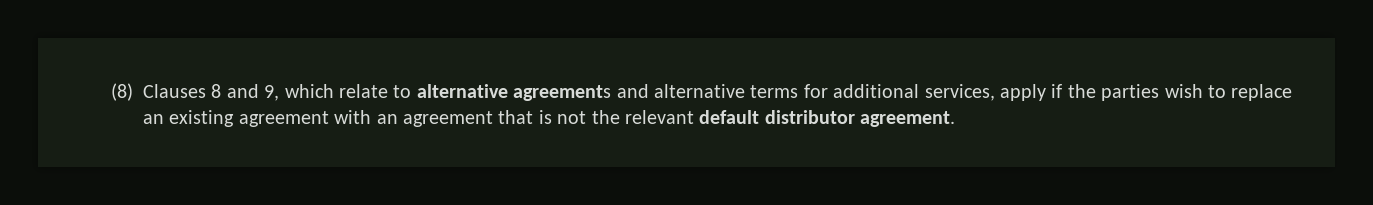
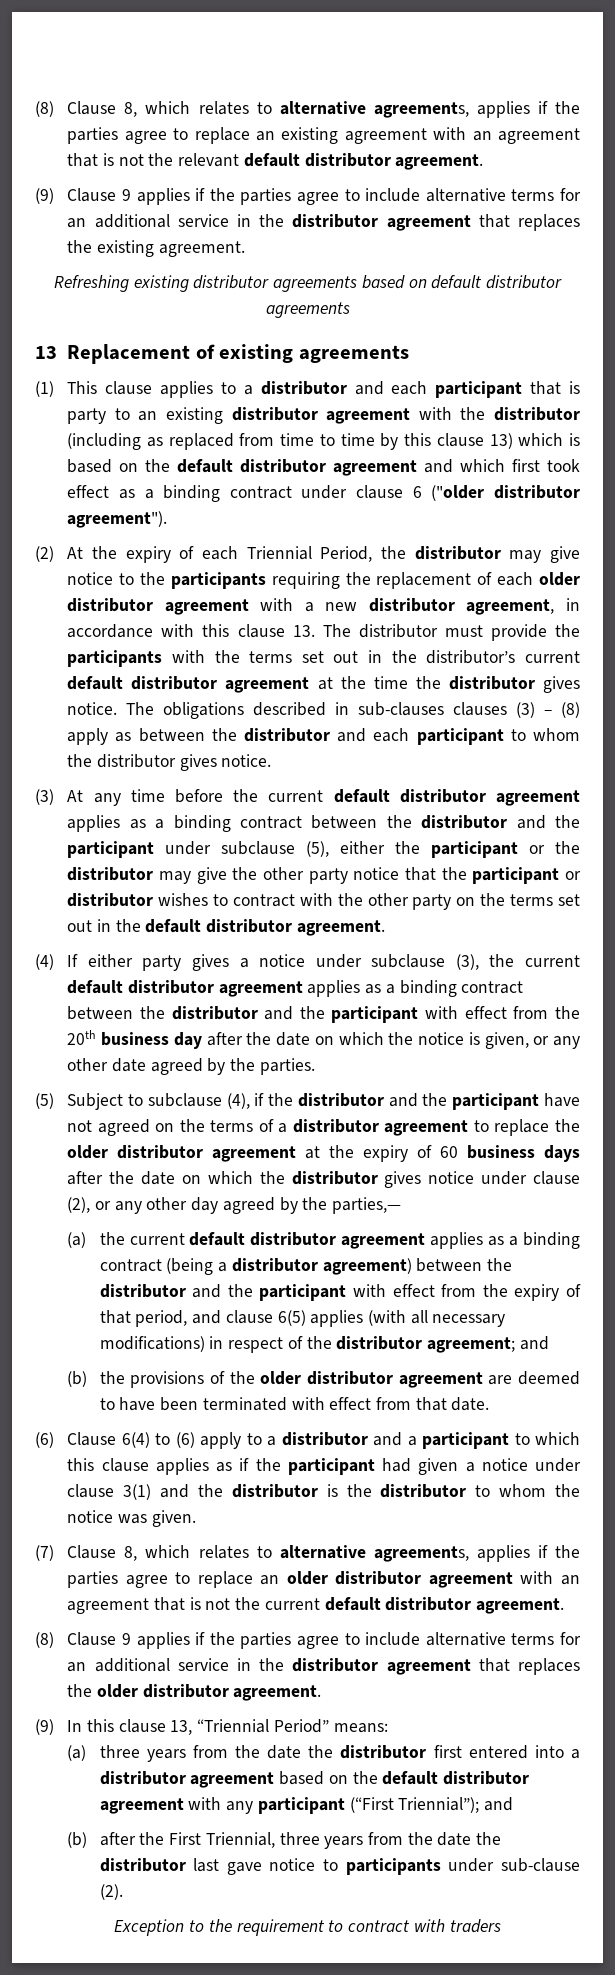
[111,83,1203,101] (8) Clauses 8 and 9, which relate to alternative agreements and alternative terms for additional services, apply if the parties wish -> [35,101,580,118] [67,127,167,144] (8) Clause 8, which relates to alternative agreements, applies if the parties agree
(956, 119) none -> [35,188,582,205] [67,214,581,231] [67,240,245,257] [53,275,563,292] [265,302,350,318] [35,344,409,364] [35,381,581,398] [67,407,581,424] [67,433,581,450] [67,459,581,476] [67,485,581,502] [67,511,168,528] [35,546,581,563] [67,572,581,589] [67,598,581,615] [67,624,580,641] [67,650,581,667] [67,676,581,693] [67,702,581,719] [67,728,581,745] [67,754,272,771] [35,789,581,806] [67,815,581,832] [67,841,581,858] [67,867,581,884] [67,893,581,910] [67,919,385,936] [35,954,580,971] [67,980,524,997] [67,1006,580,1023] [67,1030,581,1049] [67,1058,315,1075] [35,1093,580,1110] [67,1119,580,1136] [67,1145,580,1162] [67,1171,581,1188] [67,1197,402,1214] [67,1232,580,1249] [99,1258,512,1275] [99,1284,581,1301] [99,1310,506,1327] [99,1336,549,1353] [67,1371,580,1388] [99,1397,490,1411] [35,1432,581,1449] [67,1458,582,1475] [67,1484,581,1500] [67,1510,196,1527] [35,1545,580,1562] [67,1571,580,1588] [67,1597,565,1614] [35,1632,582,1649] [67,1658,581,1675] [67,1684,322,1701] [35,1719,388,1735] [67,1745,581,1762] [99,1771,529,1788] [99,1797,513,1814] [67,1832,502,1849] [99,1858,580,1875] [99,1884,123,1900] [114,1919,501,1936] // (9) Clause 9 applies if the parties agree to include alternative terms for an additional service in the distributor agreement that replaces the existing agreement. // Refreshing existing distributor agreements based on default distributor agreements // 13 Replacement of existing agreements // (1) This clause applies to a distributor and each participant that is party to an existing distributor agreement with the distributor (including as replaced from time to time by this clause 13) which is based on the default distributor agreement and which first took effect as a binding contract under clause 6 ("older distributor agreement"). // (2) At the expiry of each Triennial Period, the distributor may give notice to the participants requiring the replacement of each older distributor agreement with a new distributor agreement, in accordance with this clause 13. The distributor must provide the participants with the terms set out in the distributor’s current default distributor agreement at the time the distributor gives notice. The obligations described in sub-clauses clauses (3) – (8) apply as between the distributor and each participant to whom the distributor gives notice. // (3) At any time before the current default distributor agreement applies as a binding contract between the distributor and the participant under subclause (5), either the participant or the distributor may give the other party notice that the participant or distributor wishes to contract with the other party on the terms set out in the default distributor agreement. // (4) If either party gives a notice under subclause (3), the current default distributor agreement applies as a binding contract between the distributor and the participant with effect from the 20th business day after the date on which the notice is given, or any other date agreed by the parties. // (5) Subject to subclause (4), if the distributor and the participant have not agreed on the terms of a distributor agreement to replace the older distributor agreement at the expiry of 60 business days after the date on which the distributor gives notice under clause (2), or any other day agreed by the parties,— // (a) the current default distributor agreement applies as a binding contract (being a distributor agreement) between the distributor and the participant with effect from the expiry of that period, and clause 6(5) applies (with all necessary modifications) in respect of the distributor agreement; and // (b) the provisions of the older distributor agreement are deemed to have been terminated with effect from that date. // (6) Clause 6(4) to (6) apply to a distributor and a participant to which this clause applies as if the participant had given a notice under clause 3(1) and the distributor is the distributor to whom the notice was given. // (7) Clause 8, which relates to alternative agreements, applies if the parties agree to replace an older distributor agreement with an agreement that is not the current default distributor agreement. // (8) Clause 9 applies if the parties agree to include alternative terms for an additional service in the distributor agreement that replaces the older distributor agreement. // (9) In this clause 13, “Triennial Period” means: // (a) three years from the date the distributor first entered into a distributor agreement based on the default distributor agreement with any participant (“First Triennial”); and // (b) after the First Triennial, three years from the date the distributor last gave notice to participants under sub-clause (2). // Exception to the requirement to contract with traders

